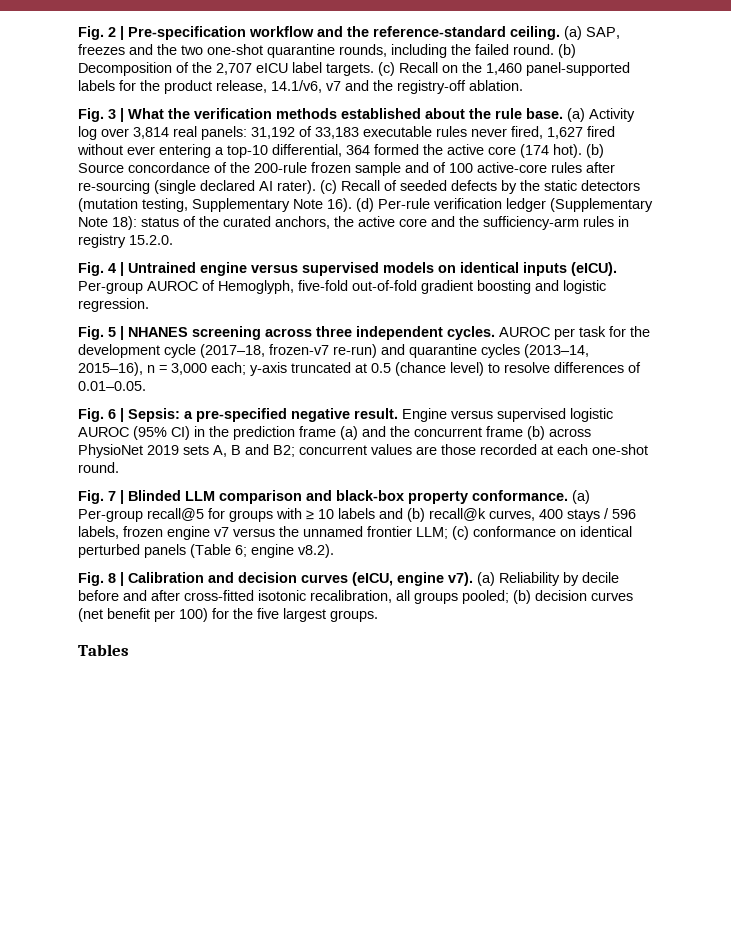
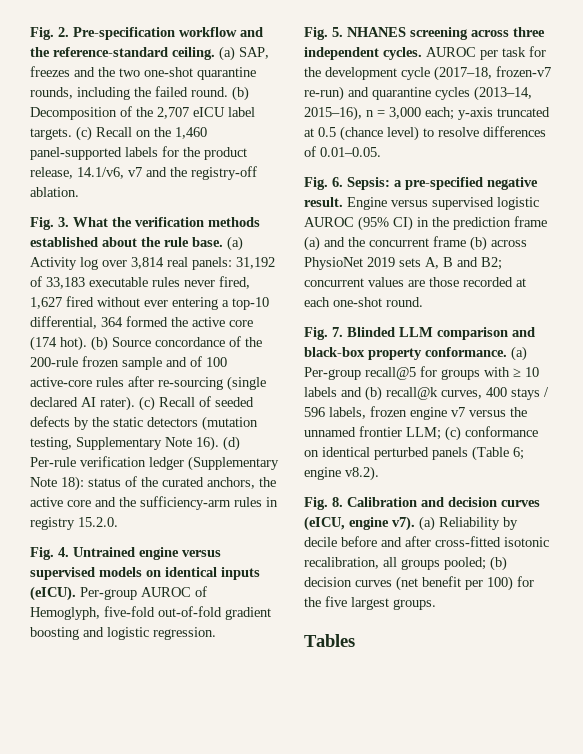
[78,26,124,40] Fig. 2 | -> [30,27,69,40] Fig. 2.
[108,108,124,122] 3 | -> [58,217,69,227] 3.
[108,262,124,276] 4 | -> [58,547,69,557] 4.
[108,326,124,340] 5 | -> [332,27,343,37] 5.
[108,408,124,422] 6 | -> [332,177,343,187] 6.
[108,490,124,504] 7 | -> [332,327,343,337] 7.
[108,572,124,586] 8 | -> [332,497,343,507] 8.

